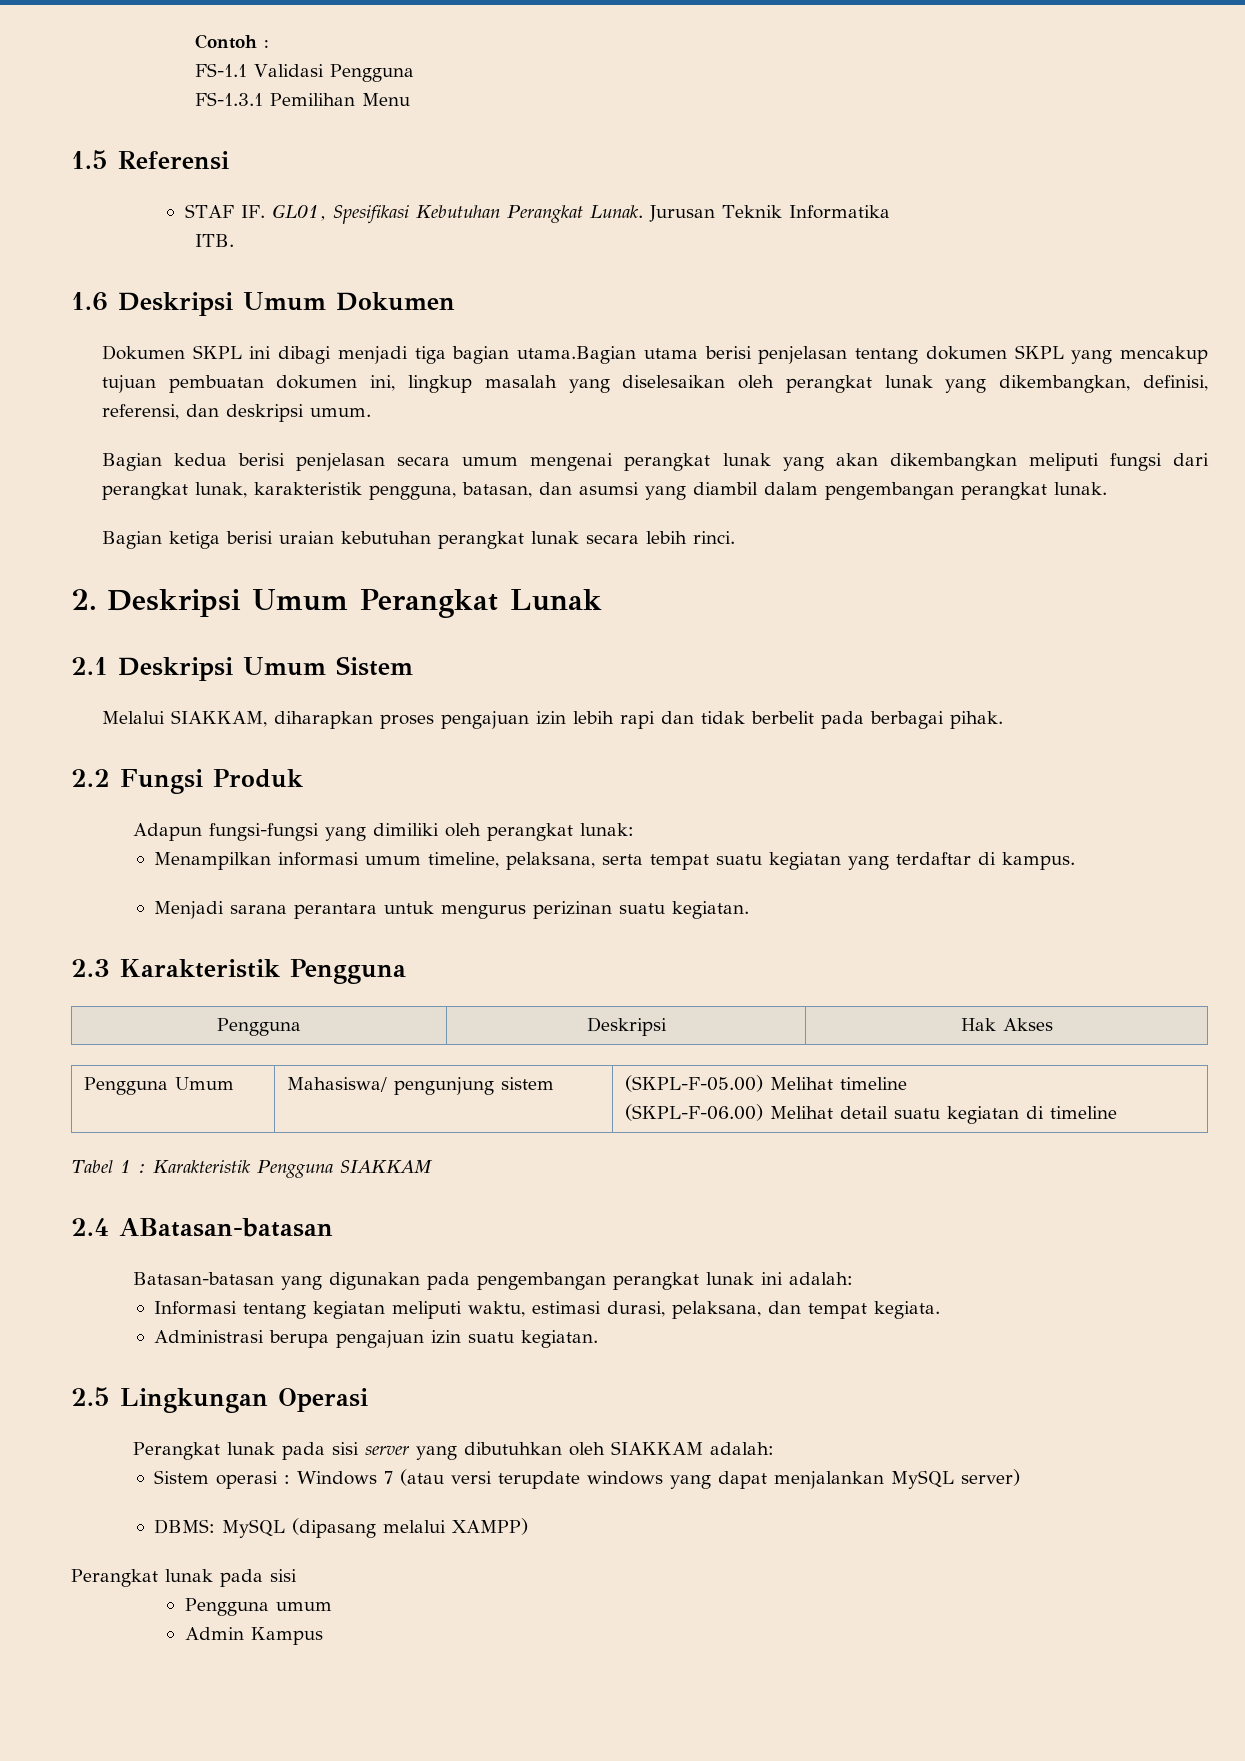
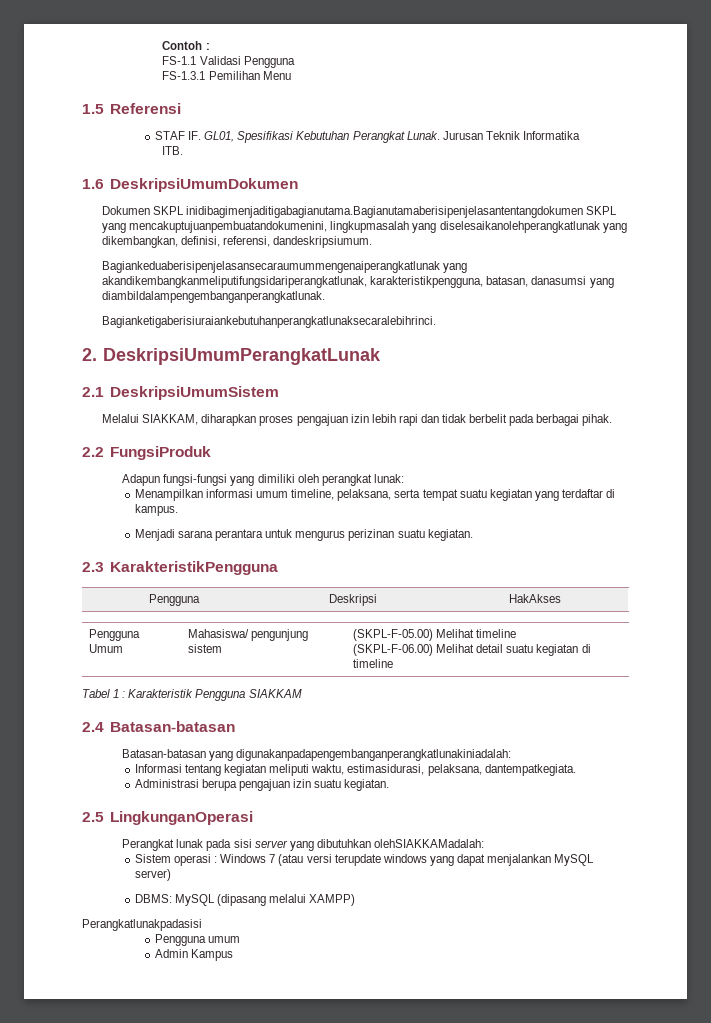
[117,292,455,316] Deskripsi Umum Dokumen -> [109,178,298,192] DeskripsiUmumDokumen
[249,345,1208,364] [101,375,1208,393] [101,404,371,422] [101,453,1209,471] [101,482,1107,500] [101,531,735,549] [71,589,603,618] [71,656,413,681] ini dibagi menjadi tiga bagian utama.Bagian utama berisi penjelasan tentang dokumen SKPL yang mencakup tujuan pembuatan dokumen ini, lingkup masalah yang diselesaikan oleh perangkat lunak yang dikembangkan, definisi, referensi, dan deskripsi umum. // Bagian kedua berisi penjelasan secara umum mengenai perangkat lunak yang akan dikembangkan meliputi fungsi dari perangkat lunak, karakteristik pengguna, batasan, dan asumsi yang diambil dalam pengembangan perangkat lunak. // Bagian ketiga berisi uraian kebutuhan perangkat lunak secara lebih rinci. // 2. Deskripsi Umum Perangkat Lunak // 2.1 Deskripsi Umum Sistem -> [186,206,618,218] [102,221,627,233] [102,236,373,248] [102,261,468,273] [102,276,614,288] [102,291,326,303] [102,316,437,328] [82,348,381,365] [82,386,279,400] inidibagimenjaditigabagianutama.Bagianutamaberisipenjelasantentangdokumen SKPL yang mencakuptujuanpembuatandokumenini, lingkupmasalah yang diselesaikanolehperangkatlunak yang dikembangkan, definisi, referensi, dandeskripsiumum. // Bagiankeduaberisipenjelasansecaraumummengenaiperangkatlunak yang akandikembangkanmeliputifungsidariperangkatlunak, karakteristikpengguna, batasan, danasumsi yang diambildalampengembanganperangkatlunak. // Bagianketigaberisiuraiankebutuhanperangkatlunaksecaralebihrinci. // 2. DeskripsiUmumPerangkatLunak // 2.1 DeskripsiUmumSistem
[119,769,303,794] Fungsi Produk -> [109,446,211,460] FungsiProduk
[119,959,407,984] Karakteristik Pengguna -> [109,561,278,575] KarakteristikPengguna
[960,1018,1053,1031] Hak Akses -> [508,594,561,603] HakAkses
[118,1218,333,1237] ABatasan-batasan -> [109,721,235,732] Batasan-batasan
[328,1272,853,1290] digunakan pada pengembangan perangkat lunak ini adalah: -> [236,749,512,761] digunakanpadapengembanganperangkatlunakiniadalah:
[531,1301,940,1319] estimasi durasi, pelaksana, dan tempat kegiata. -> [347,764,576,776] estimasidurasi, pelaksana, dantempatkegiata.
[119,1388,368,1413] Lingkungan Operasi -> [109,811,253,825] LingkunganOperasi
[568,1441,774,1456] oleh SIAKKAM adalah: -> [373,839,484,848] olehSIAKKAMadalah:
[71,1569,297,1587] Perangkat lunak pada sisi -> [82,919,202,931] Perangkatlunakpadasisi

